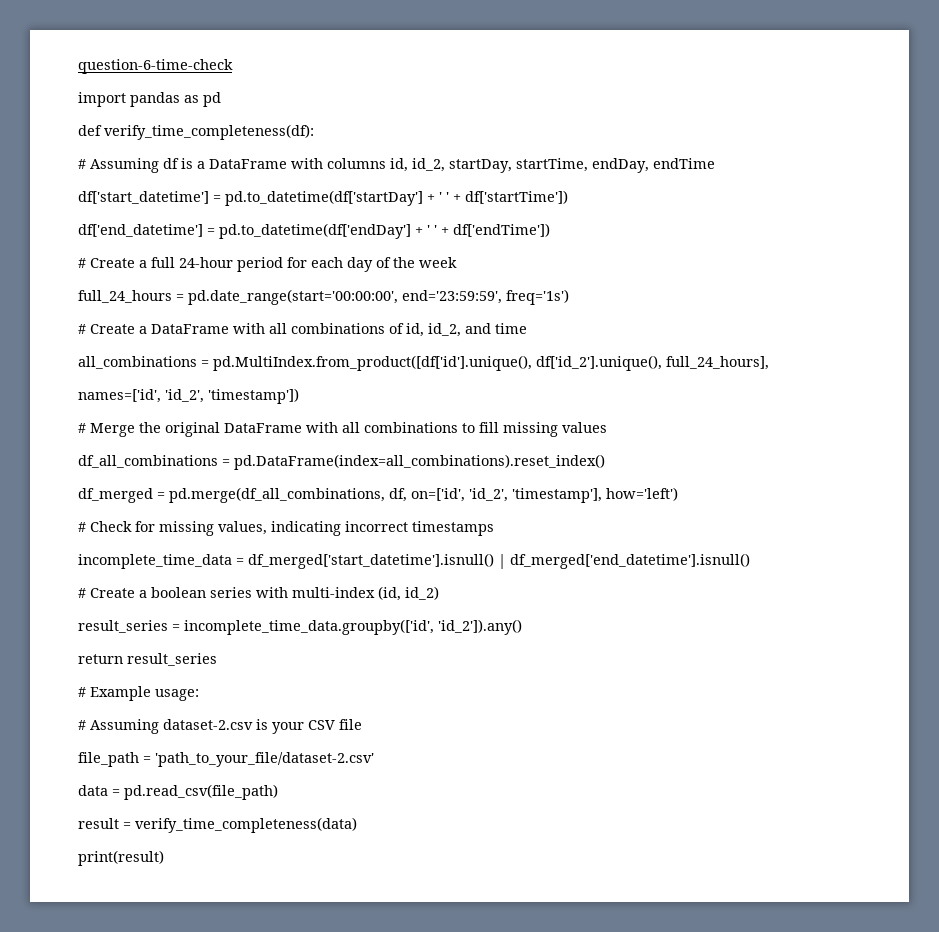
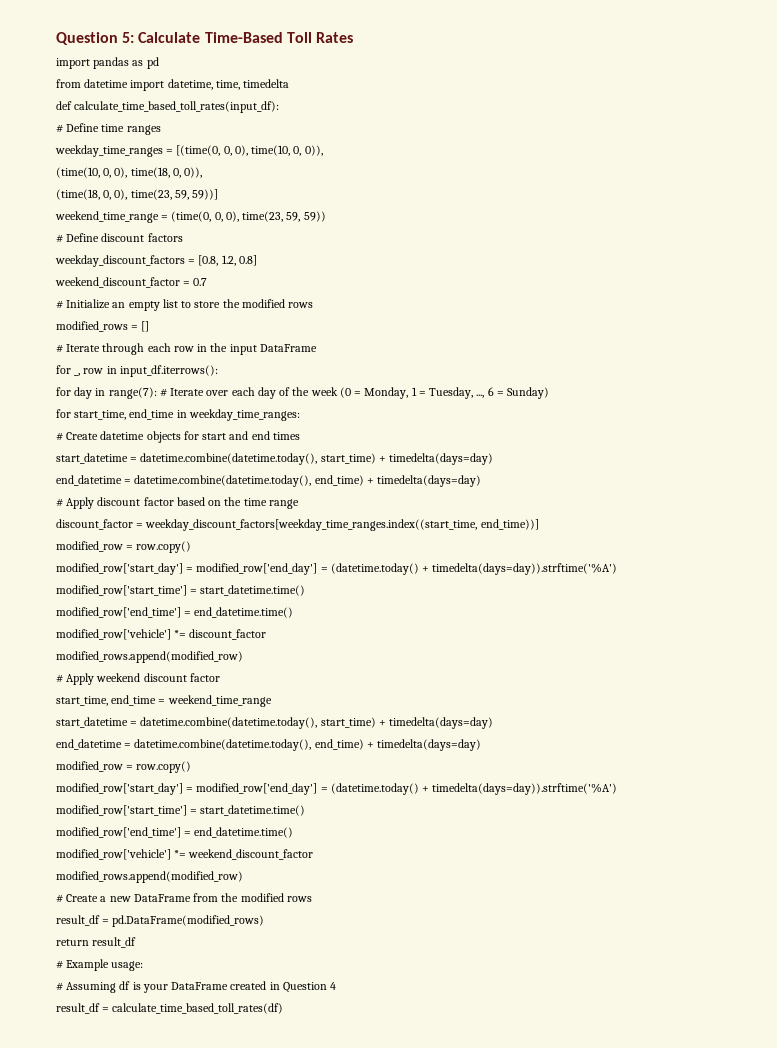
[78,59,233,74] [78,92,221,107] question-6-time-check // import pandas as pd -> [56,32,353,45] [56,57,159,69] [56,79,290,91] Question 5: Calculate Time-Based Toll Rates // import pandas as pd // from datetime import datetime, time, timedelta
[104,124,314,140] [78,158,715,173] [78,190,568,206] [78,223,550,239] [78,257,307,272] verify_time_completeness(df): // # Assuming df is a DataFrame with columns id, id_2, startDay, startTime, endDay, endTime // df['start_datetime'] = pd.to_datetime(df['startDay'] + ' ' + df['startTime']) // df['end_datetime'] = pd.to_datetime(df['endDay'] + ' ' + df['endTime']) // # Create a full 24-hour period for -> [74,101,280,113] [56,123,161,135] [55,145,323,157] [56,167,203,178] [56,189,219,200] [55,211,326,223] [56,233,183,243] [55,255,257,267] [55,277,208,288] [56,299,314,311] [56,321,150,332] [56,343,317,355] [56,365,218,377] [56,387,229,399] calculate_time_based_toll_rates(input_df): // # Define time ranges // weekday_time_ranges = [(time(0, 0, 0), time(10, 0, 0)), // (time(10, 0, 0), time(18, 0, 0)), // (time(18, 0, 0), time(23, 59, 59))] // weekend_time_range = (time(0, 0, 0), time(23, 59, 59)) // # Define discount factors // weekday_discount_factors = [0.8, 1.2, 0.8] // weekend_discount_factor = 0.7 // # Initialize an empty list to store the modified rows // modified_rows = [] // # Iterate through each row in the input DataFrame // for _, row in input_df.iterrows(): // for day in range(7): # Iterate over
[78,289,569,305] [78,323,527,337] [78,355,769,371] [78,388,299,404] [78,422,607,437] [78,454,605,470] [78,487,678,503] [78,521,494,536] [78,553,750,569] [78,586,439,601] [78,619,522,635] // full_24_hours = pd.date_range(start='00:00:00', end='23:59:59', freq='1s') // # Create a DataFrame with all combinations of id, id_2, and time // all_combinations = pd.MultiIndex.from_product([df['id'].unique(), df['id_2'].unique(), full_24_hours], // names=['id', 'id_2', 'timestamp']) // # Merge the original DataFrame with all combinations to fill missing values // df_all_combinations = pd.DataFrame(index=all_combinations).reset_index() // df_merged = pd.merge(df_all_combinations, df, on=['id', 'id_2', 'timestamp'], how='left') // # Check for missing values, indicating incorrect timestamps // incomplete_time_data = df_merged['start_datetime'].isnull() | df_merged['end_datetime'].isnull() // # Create a boolean series with multi-index (id, id_2) // result_series = incomplete_time_data.groupby(['id', 'id_2']).any() -> [339,387,550,399] [56,409,300,421] [56,431,300,443] [56,453,494,465] [56,475,482,487] [56,497,299,509] [56,519,539,531] [56,541,192,553] [56,563,618,575] [56,585,306,596] [56,607,294,618] [56,629,267,640] [56,651,243,663] [56,673,220,685] [56,695,272,707] [56,717,494,729] [56,739,482,751] [56,761,192,773] [56,783,618,795] [56,805,306,816] [56,827,294,838] [56,849,314,860] [56,871,243,883] [56,893,312,903] [56,915,265,927] (0 = Monday, 1 = Tuesday, ..., 6 = Sunday) // for start_time, end_time in weekday_time_ranges: // # Create datetime objects for start and end times // start_datetime = datetime.combine(datetime.today(), start_time) + timedelta(days=day) // end_datetime = datetime.combine(datetime.today(), end_time) + timedelta(days=day) // # Apply discount factor based on the time range // discount_factor = weekday_discount_factors[weekday_time_ranges.index((start_time, end_time))] // modified_row = row.copy() // modified_row['start_day'] = modified_row['end_day'] = (datetime.today() + timedelta(days=day)).strftime('%A') // modified_row['start_time'] = start_datetime.time() // modified_row['end_time'] = end_datetime.time() // modified_row['vehicle'] *= discount_factor // modified_rows.append(modified_row) // # Apply weekend discount factor // start_time, end_time = weekend_time_range // start_datetime = datetime.combine(datetime.today(), start_time) + timedelta(days=day) // end_datetime = datetime.combine(datetime.today(), end_time) + timedelta(days=day) // modified_row = row.copy() // modified_row['start_day'] = modified_row['end_day'] = (datetime.today() + timedelta(days=day)).strftime('%A') // modified_row['start_time'] = start_datetime.time() // modified_row['end_time'] = end_datetime.time() // modified_row['vehicle'] *= weekend_discount_factor // modified_rows.append(modified_row) // # Create a new DataFrame from the modified rows // result_df = pd.DataFrame(modified_rows)
[127,653,217,666] result_series -> [92,937,137,948] result_df
[163,719,253,730] dataset-2.csv -> [119,981,131,990] df
[308,719,362,730] [78,752,374,767] [78,784,278,800] [78,817,357,833] [78,850,164,866] CSV file // file_path = 'path_to_your_file/dataset-2.csv' // data = pd.read_csv(file_path) // result = verify_time_completeness(data) // print(result) -> [171,981,337,993] [56,1003,284,1014] DataFrame created in Question 4 // result_df = calculate_time_based_toll_rates(df)

